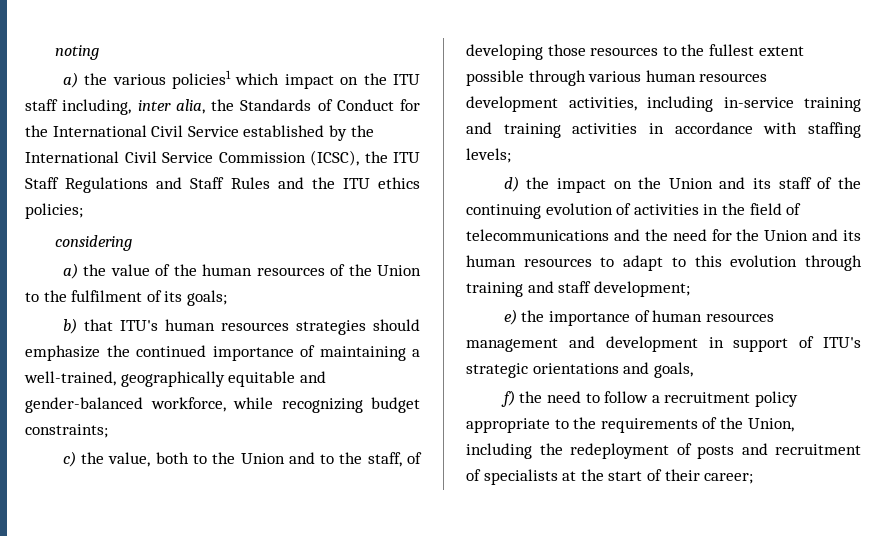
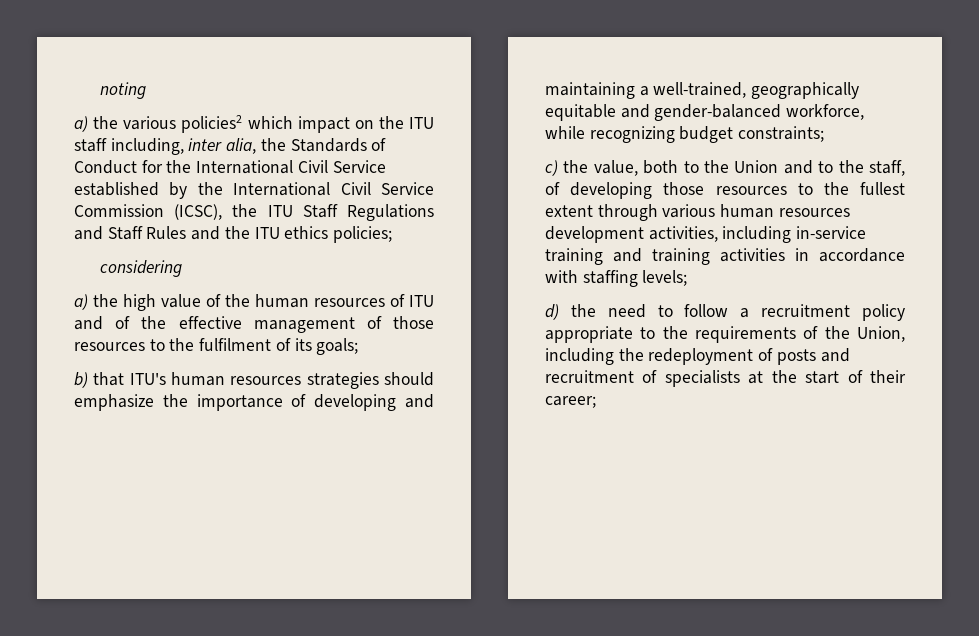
[171,70,231,89] policies1 -> [181,115,243,133] policies2
(107, 270) none -> [123,294,156,311] high
[348,264,422,276] the Union -> [409,295,434,307] [74,316,434,333] [74,342,145,351] ITU and of the effective management of those resources
[136,345,315,361] continued importance of -> [196,394,435,411] importance of developing and
[466,70,524,86] possible -> (593, 211) none
[556,177,861,193] [466,203,802,219] [466,229,861,241] [466,255,862,271] [466,281,690,297] [503,309,774,326] [466,336,861,352] [466,362,693,378] [500,390,543,407] impact on the Union and its staff of the continuing evolution of activities in the field of telecommunications and the need for the Union and its human resources to adapt to this evolution through training and staff development; // e) the importance of human resources management and development in support of ITU's strategic orientations and goals, // f) the -> (596, 310) none

